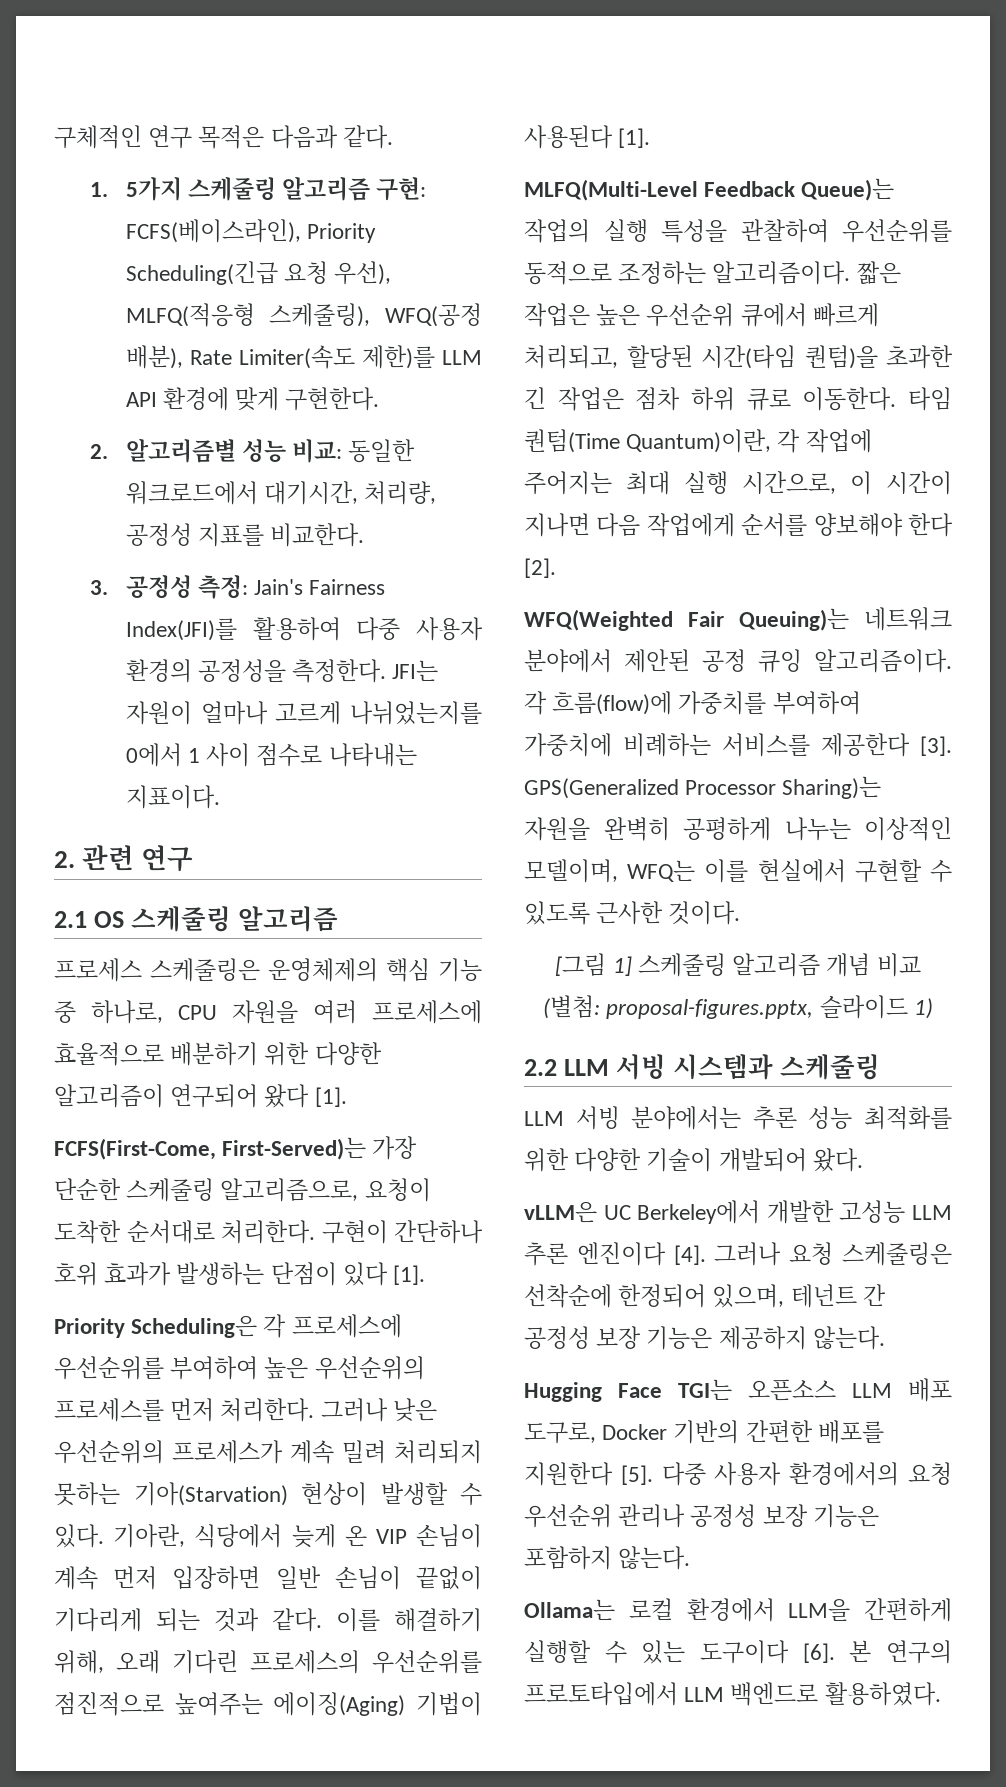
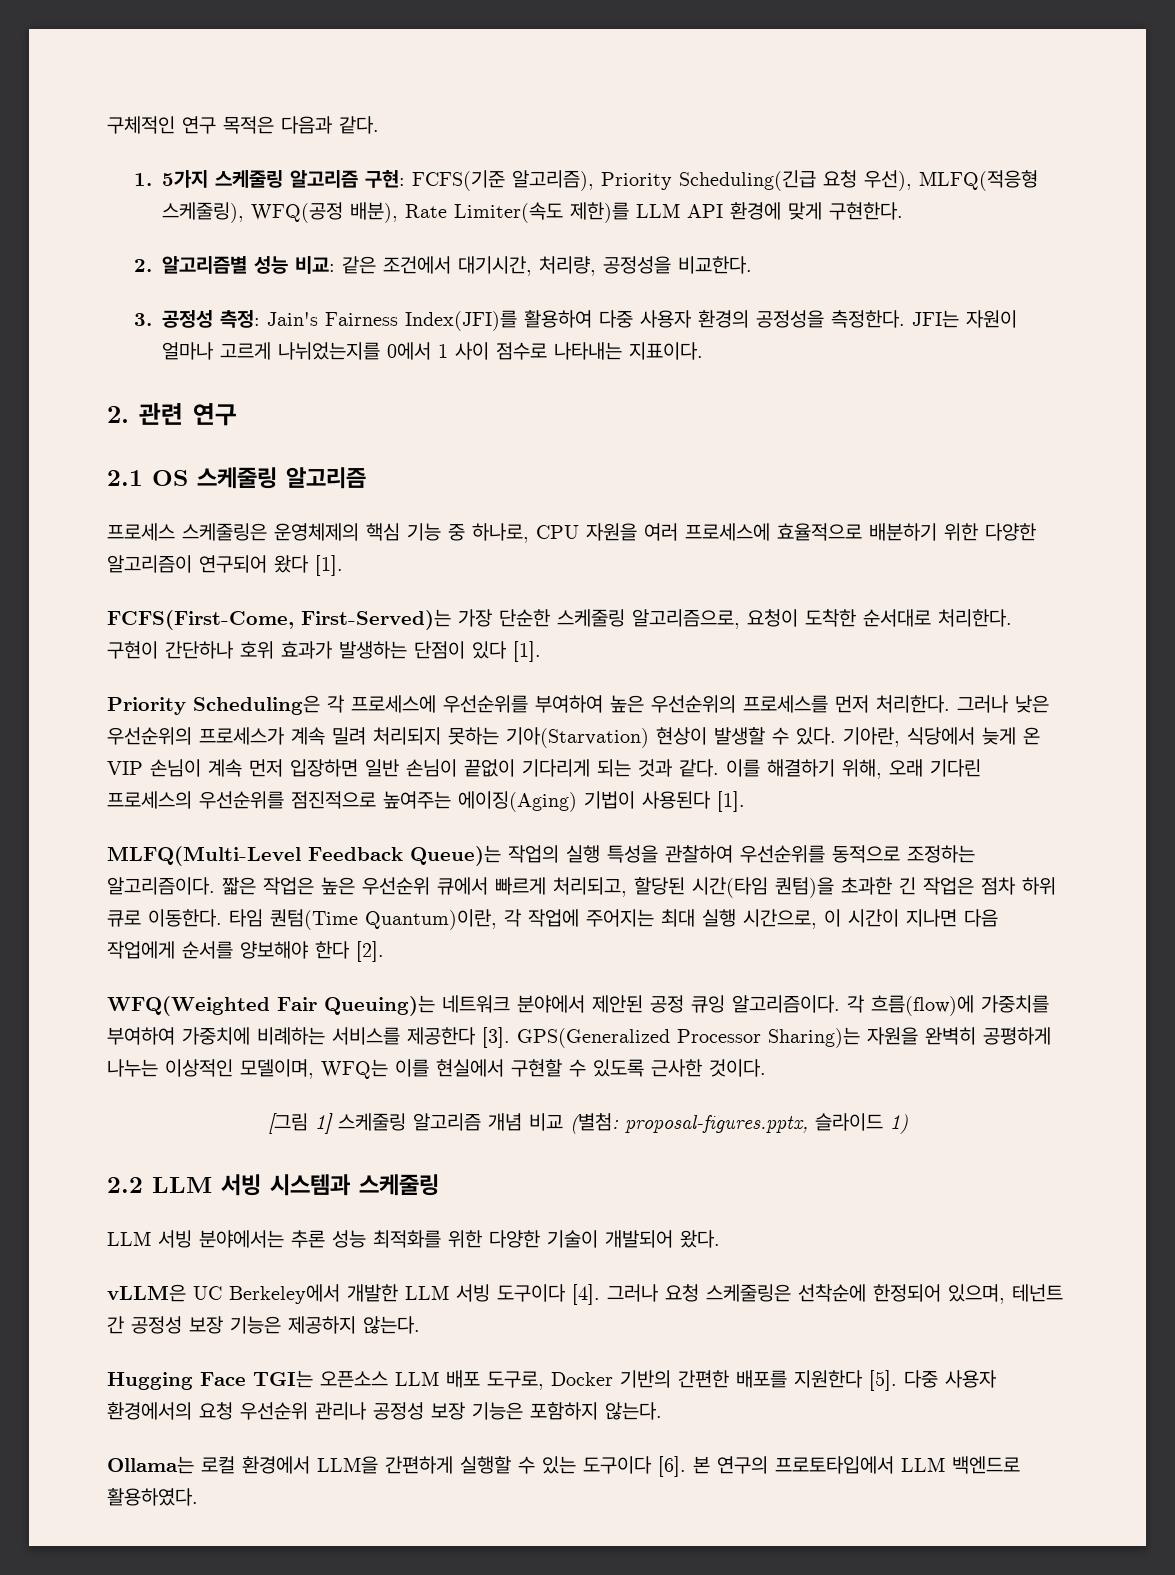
[125,219,301,243] FCFS(베이스라인), -> [412,170,595,191] FCFS(기준 알고리즘),
[348,439,416,463] [125,481,437,505] [125,523,264,547] 동일한 워크로드에서 대기시간, 처리량, 공정성 지표를 -> [342,256,672,276] 같은 조건에서 대기시간, 처리량, 공정성을
[839,1200,952,1223] [524,1242,666,1266] 고성능 LLM 추론 엔진이다 -> [405,1284,566,1302] LLM 서빙 도구이다

